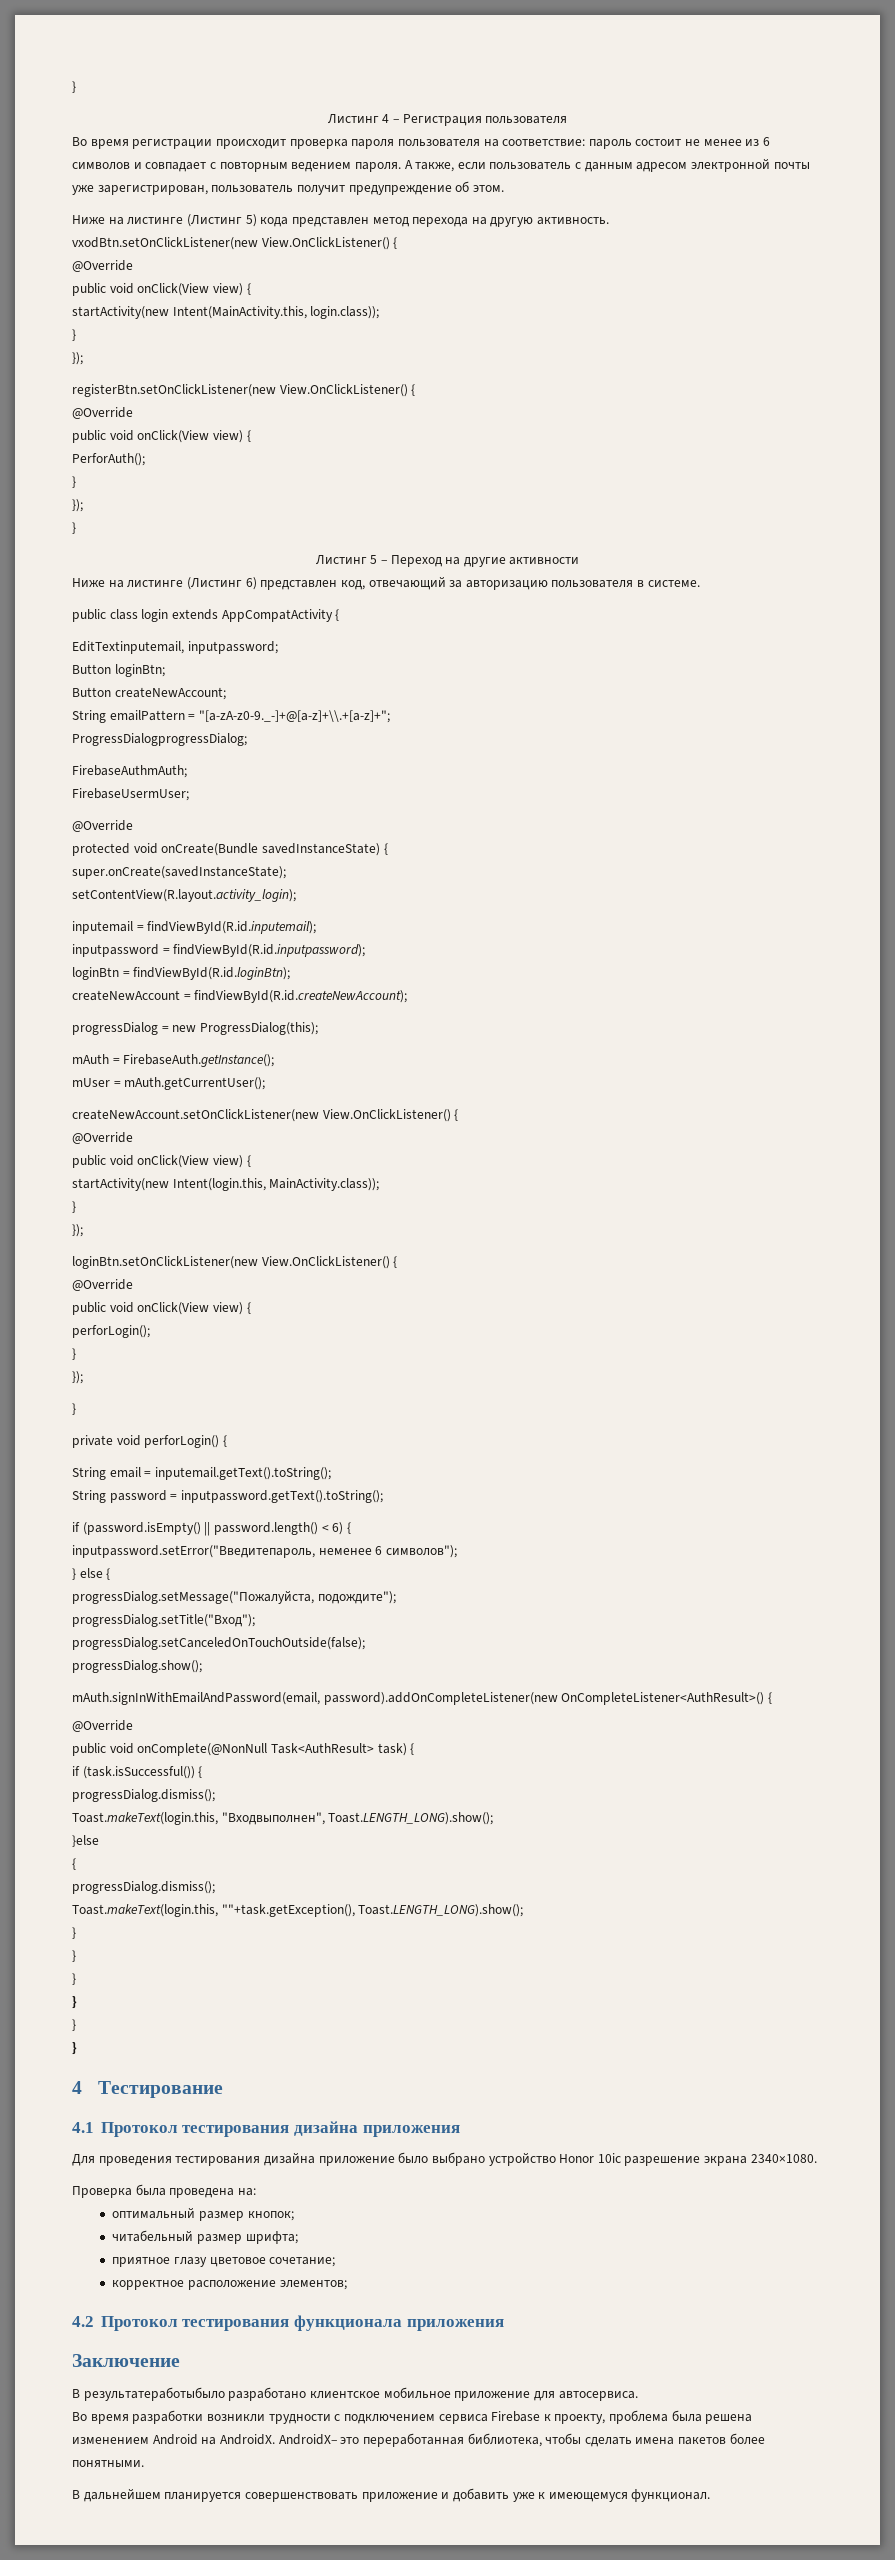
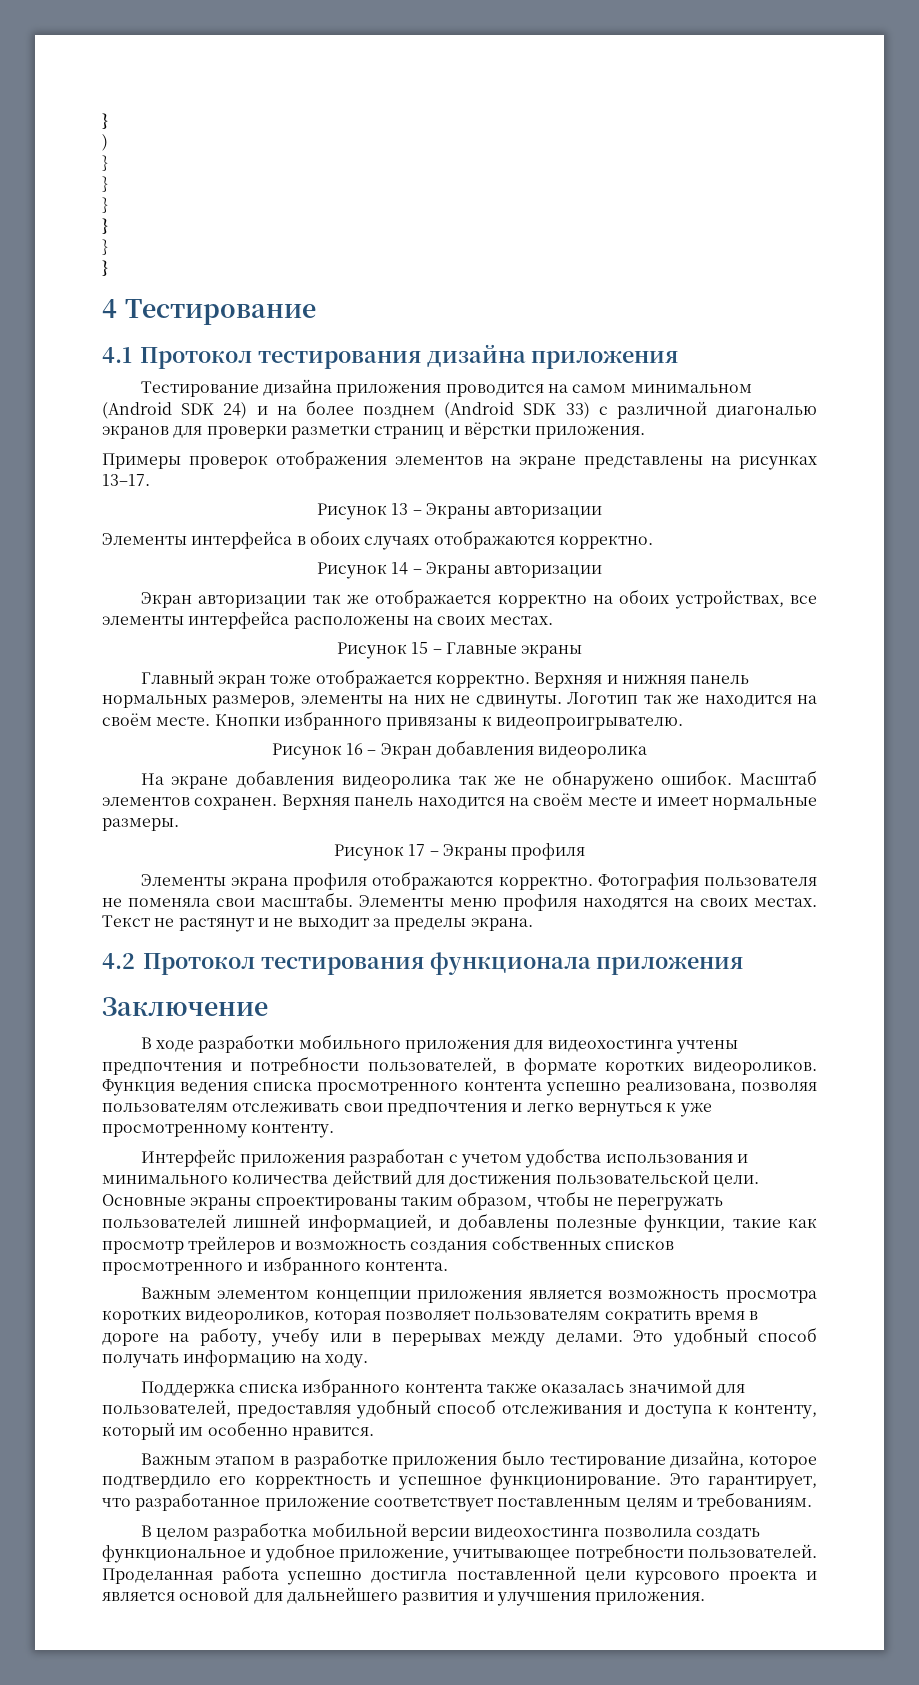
[72,81,76,93] [327,114,568,126] [72,137,771,149] [72,158,810,172] [72,181,504,195] [72,214,610,227] [72,237,398,250] [72,260,133,272] [72,283,251,296] [72,306,380,319] [72,329,76,341] [72,352,83,365] [72,384,416,397] [72,407,133,419] [72,430,251,443] [72,453,145,466] [72,476,76,488] [72,499,83,512] [72,522,76,534] [315,555,580,567] [72,576,700,590] [72,609,340,622] [72,641,278,654] [72,664,165,677] [72,687,226,700] [72,710,390,723] [72,733,247,746] [72,765,187,778] [72,788,189,801] [72,820,133,832] [72,843,388,856] [72,866,286,879] [72,889,296,902] [72,921,317,934] [72,944,366,957] [72,967,291,980] [72,990,408,1003] [72,1022,318,1035] [72,1054,275,1067] [72,1077,266,1090] [72,1109,459,1122] [72,1132,133,1144] [72,1155,251,1168] [72,1178,380,1191] [72,1201,76,1213] [72,1224,83,1237] [72,1256,398,1269] [72,1279,133,1291] [72,1302,251,1315] [72,1325,150,1338] [72,1348,76,1360] [72,1371,83,1384] [72,1403,76,1415] [72,1435,227,1448] [72,1467,331,1480] [72,1490,383,1503] [72,1522,351,1536] [72,1545,457,1558] [72,1568,111,1580] [72,1590,396,1604] [72,1614,255,1627] [72,1637,365,1650] [72,1660,202,1673] [72,1692,772,1705] [72,1720,133,1732] [72,1743,415,1756] [72,1766,203,1779] [72,1789,215,1802] [72,1812,494,1825] [72,1835,99,1847] [72,1858,76,1870] [72,1881,215,1894] [72,1904,524,1917] } // Листинг 4 – Регистрация пользователя // Во время регистрации происходит проверка пароля пользователя на соответствие: пароль состоит не менее из 6 символов и совпадает с повторным ведением пароля. А также, если пользователь с данным адресом электронной почты уже зарегистрирован, пользователь получит предупреждение об этом. // Ниже на листинге (Листинг 5) кода представлен метод перехода на другую активность. // vxodBtn.setOnClickListener(new View.OnClickListener() { // @Override // public void onClick(View view) { // startActivity(new Intent(MainActivity.this, login.class)); // } // }); // registerBtn.setOnClickListener(new View.OnClickListener() { // @Override // public void onClick(View view) { // PerforAuth(); // } // }); // } // Листинг 5 – Переход на другие активности // Ниже на листинге (Листинг 6) представлен код, отвечающий за авторизацию пользователя в системе. // public class login extends AppCompatActivity { // EditTextinputemail, inputpassword; // Button loginBtn; // Button createNewAccount; // String emailPattern = "[a-zA-z0-9._-]+@[a-z]+\\.+[a-z]+"; // ProgressDialogprogressDialog; // FirebaseAuthmAuth; // FirebaseUsermUser; // @Override // protected void onCreate(Bundle savedInstanceState) { // super.onCreate(savedInstanceState); // setContentView(R.layout.activity_login); // inputemail = findViewById(R.id.inputemail); // inputpassword = findViewById(R.id.inputpassword); // loginBtn = findViewById(R.id.loginBtn); // createNewAccount = findViewById(R.id.createNewAccount); // progressDialog = new ProgressDialog(this); // mAuth = FirebaseAuth.getInstance(); // mUser = mAuth.getCurrentUser(); // createNewAccount.setOnClickListener(new View.OnClickListener() { // @Override // public void onClick(View view) { // startActivity(new Intent(login.this, MainActivity.class)); // } // }); // loginBtn.setOnClickListener(new View.OnClickListener() { // @Override // public void onClick(View view) { // perforLogin(); // } // }); // } // private void perforLogin() { // String email = inputemail.getText().toString(); // String password = inputpassword.getText().toString(); // if (password.isEmpty() || password.length() < 6) { // inputpassword.setError("Введитепароль, неменее 6 символов"); // } else { // progressDialog.setMessage("Пожалуйста, подождите"); // progressDialog.setTitle("Вход"); // progressDialog.setCanceledOnTouchOutside(false); // progressDialog.show(); // mAuth.signInWithEmailAndPassword(email, password).addOnCompleteListener(new OnCompleteListener<AuthResult>() { // @Override // public void onComplete(@NonNull Task<AuthResult> task) { // if (task.isSuccessful()) { // progressDialog.dismiss(); // Toast.makeText(login.this, "Входвыполнен", Toast.LENGTH_LONG).show(); // }else // { // progressDialog.dismiss(); // Toast.makeText(login.this, ""+task.getException(), Toast.LENGTH_LONG).show(); -> [102,113,108,129] [102,134,108,151] } // )
[72,2152,817,2166] [72,2184,256,2198] [112,2207,294,2221] [112,2230,298,2244] [112,2257,336,2267] [112,2280,347,2290] Для проведения тестирования дизайна приложение было выбрано устройство Honor 10ic разрешение экрана 2340×1080. // Проверка была проведена на: // оптимальный размер кнопок; // читабельный размер шрифта; // приятное глазу цветовое сочетание; // корректное расположение элементов; -> [140,379,752,397] [102,400,818,419] [102,422,646,439] [102,450,817,470] [102,474,150,486] [316,503,603,520] [102,530,653,550] [316,562,603,579] [140,589,818,609] [102,611,553,629] [336,642,583,659] [140,669,750,688] [102,692,817,709] [102,711,683,730] [271,740,648,760] [140,770,817,790] [102,793,818,810] [102,818,179,831] [333,843,586,861] [140,871,817,890] [102,892,817,911] [102,915,533,932] Тестирование дизайна приложения проводится на самом минимальном (Android SDK 24) и на более позднем (Android SDK 33) с различной диагональю экранов для проверки разметки страниц и вёрстки приложения. // Примеры проверок отображения элементов на экране представлены на рисунках 13–17. // Рисунок 13 – Экраны авторизации // Элементы интерфейса в обоих случаях отображаются корректно. // Рисунок 14 – Экраны авторизации // Экран авторизации так же отображается корректно на обоих устройствах, все элементы интерфейса расположены на своих местах. // Рисунок 15 – Главные экраны // Главный экран тоже отображается корректно. Верхняя и нижняя панель нормальных размеров, элементы на них не сдвинуты. Логотип так же находится на своём месте. Кнопки избранного привязаны к видеопроигрывателю. // Рисунок 16 – Экран добавления видеоролика // На экране добавления видеоролика так же не обнаружено ошибок. Масштаб элементов сохранен. Верхняя панель находится на своём месте и имеет нормальные размеры. // Рисунок 17 – Экраны профиля // Элементы экрана профиля отображаются корректно. Фотография пользователя не поменяла свои масштабы. Элементы меню профиля находятся на своих местах. Текст не растянут и не выходит за пределы экрана.
[83,2387,638,2401] [72,2410,753,2424] [72,2433,765,2447] [72,2460,144,2467] [72,2488,711,2502] результатеработыбыло разработано клиентское мобильное приложение для автосервиса. // Во время разработки возникли трудности с подключением сервиса Firebase к проекту, проблема была решена изменением Android на AndroidX. AndroidX– это переработанная библиотека, чтобы сделать имена пакетов более понятными. // В дальнейшем планируется совершенствовать приложение и добавить уже к имеющемуся функционал. -> [156,1034,739,1054] [102,1056,817,1075] [102,1079,817,1096] [102,1102,712,1117] [102,1123,335,1138] [140,1148,749,1168] [102,1170,759,1187] [102,1191,724,1211] [102,1213,817,1233] [102,1235,674,1254] [102,1256,448,1275] [140,1287,818,1303] [102,1310,759,1324] [102,1327,818,1347] [102,1350,368,1368] [140,1378,746,1397] [102,1399,817,1419] [102,1421,374,1440] [140,1450,818,1469] [102,1472,818,1490] [102,1492,813,1512] [140,1522,761,1541] [102,1543,817,1563] [102,1565,817,1585] [102,1587,706,1606] ходе разработки мобильного приложения для видеохостинга учтены предпочтения и потребности пользователей, в формате коротких видеороликов. Функция ведения списка просмотренного контента успешно реализована, позволяя пользователям отслеживать свои предпочтения и легко вернуться к уже просмотренному контенту. // Интерфейс приложения разработан с учетом удобства использования и минимального количества действий для достижения пользовательской цели. Основные экраны спроектированы таким образом, чтобы не перегружать пользователей лишней информацией, и добавлены полезные функции, такие как просмотр трейлеров и возможность создания собственных списков просмотренного и избранного контента. // Важным элементом концепции приложения является возможность просмотра коротких видеороликов, которая позволяет пользователям сократить время в дороге на работу, учебу или в перерывах между делами. Это удобный способ получать информацию на ходу. // Поддержка списка избранного контента также оказалась значимой для пользователей, предоставляя удобный способ отслеживания и доступа к контенту, который им особенно нравится. // Важным этапом в разработке приложения было тестирование дизайна, которое подтвердило его корректность и успешное функционирование. Это гарантирует, что разработанное приложение соответствует поставленным целям и требованиям. // В целом разработка мобильной версии видеохостинга позволила создать функциональное и удобное приложение, учитывающее потребности пользователей. Проделанная работа успешно достигла поставленной цели курсового проекта и является основой для дальнейшего развития и улучшения приложения.

